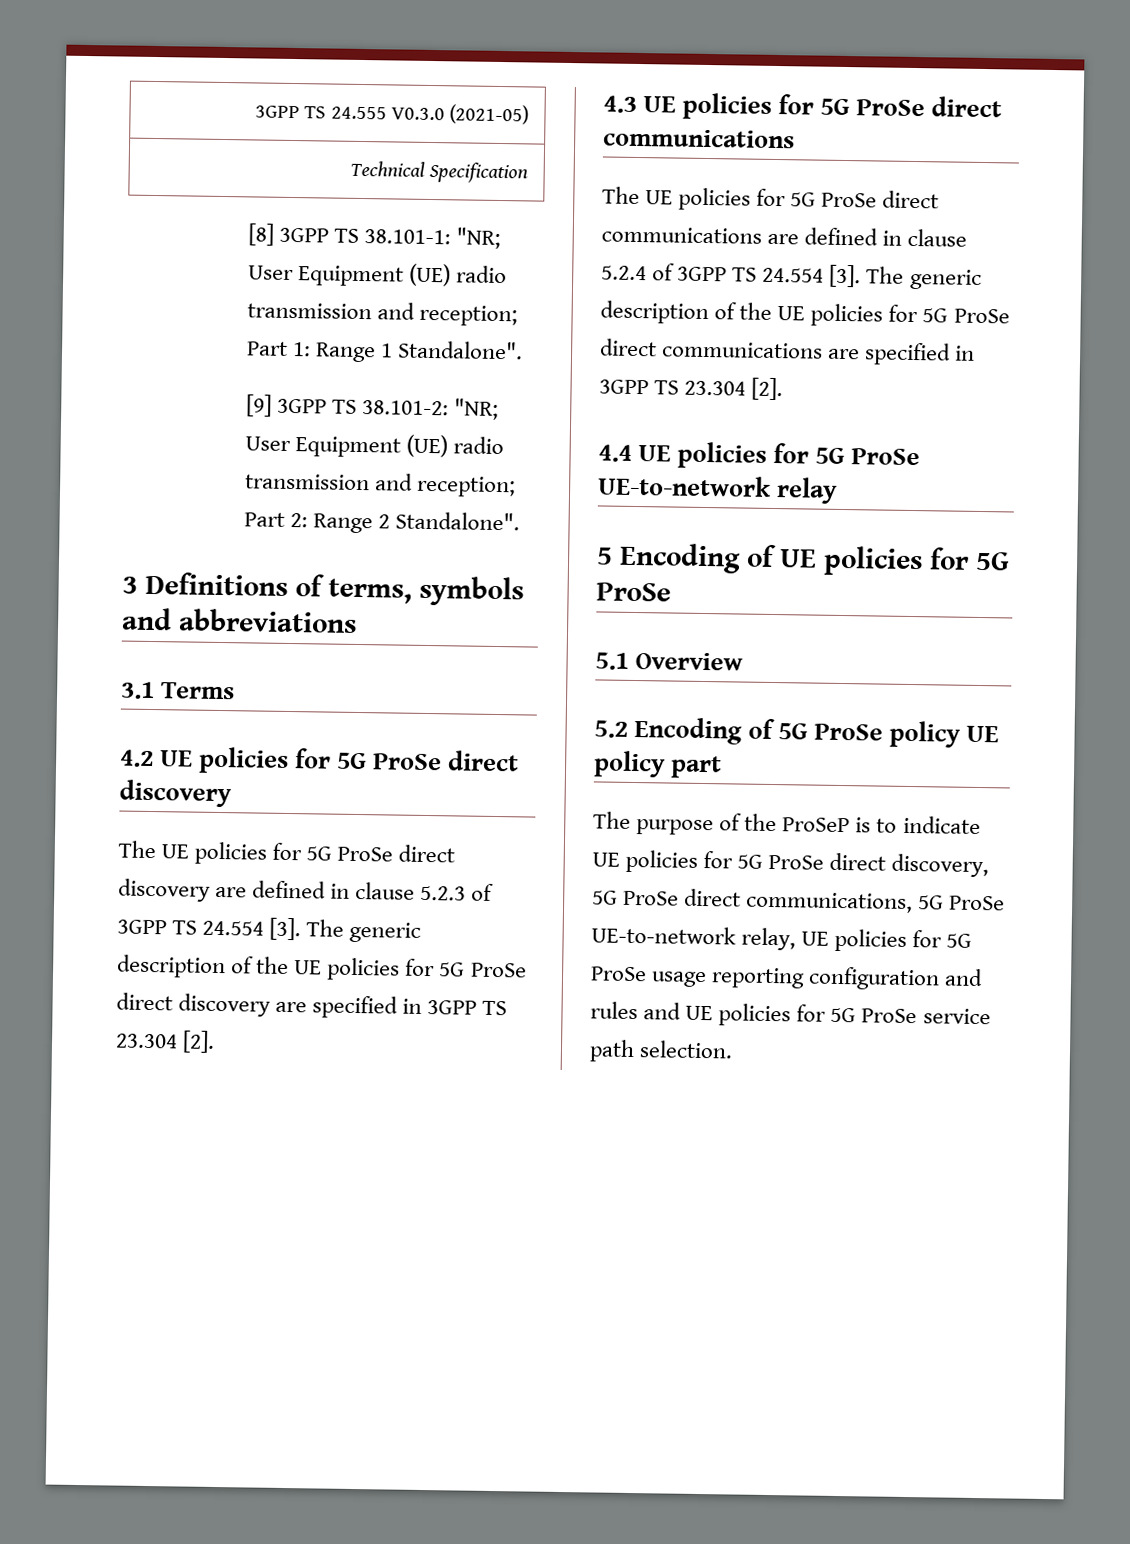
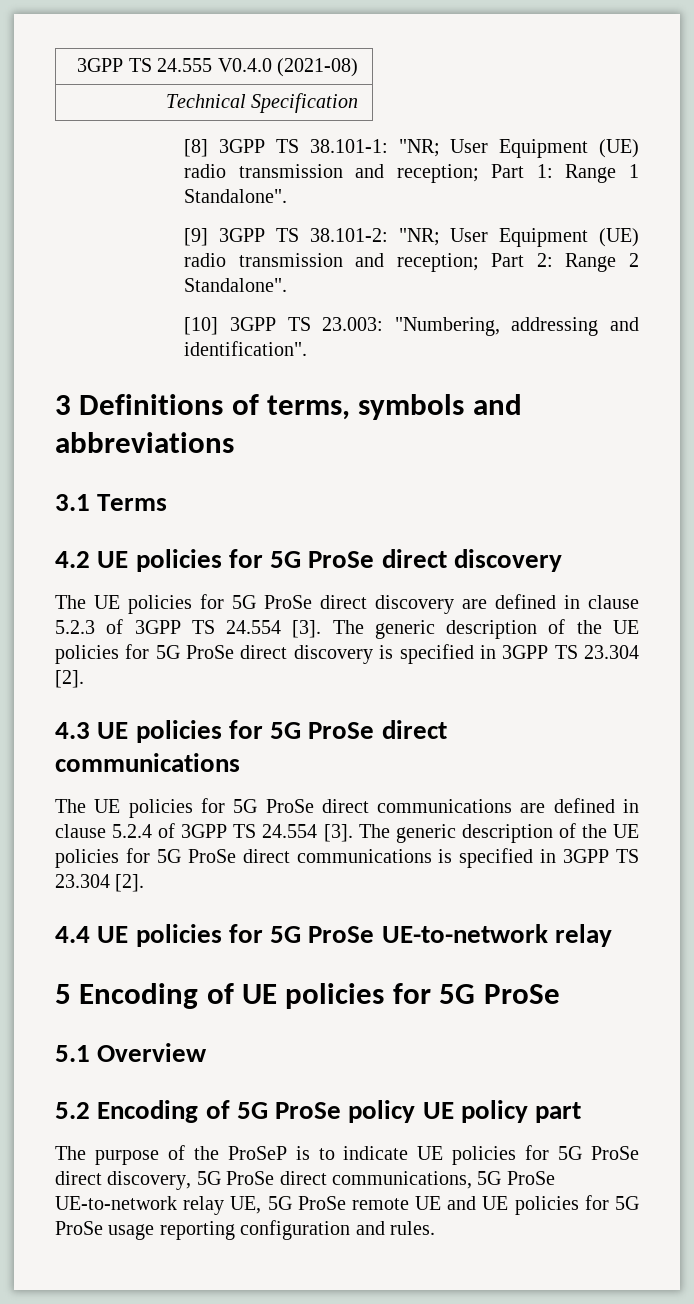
[390,104,530,125] V0.3.0 (2021-05) -> [217,58,359,77] V0.4.0 (2021-08)
(520, 521) none -> [184,317,639,336] [184,341,308,356] // [10] 3GPP TS 23.003: "Numbering, addressing and identification".
[275,1001,308,1013] are -> [379,645,394,659] is
[828,348,861,360] are -> [438,849,453,863] is
[741,927,797,951] relay, -> [183,1196,477,1215] relay UE, 5G ProSe remote UE and
[590,1001,991,1027] [589,1039,734,1063] rules and UE policies for 5G ProSe service path selection. -> [390,1221,435,1235] rules.

